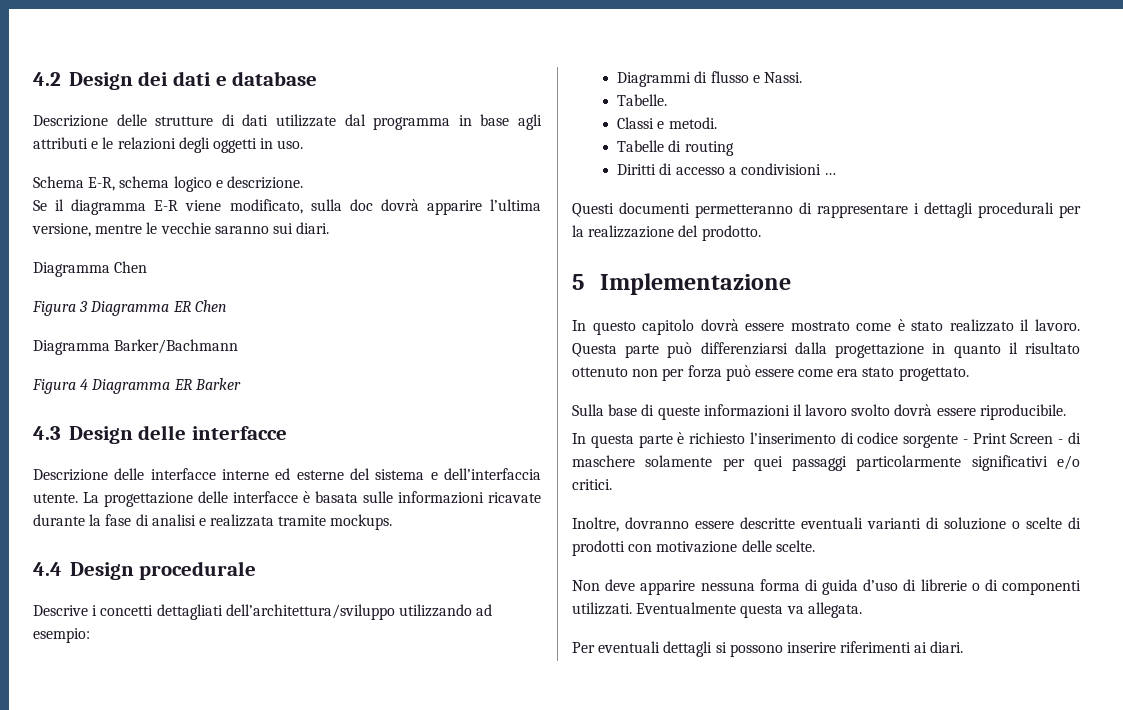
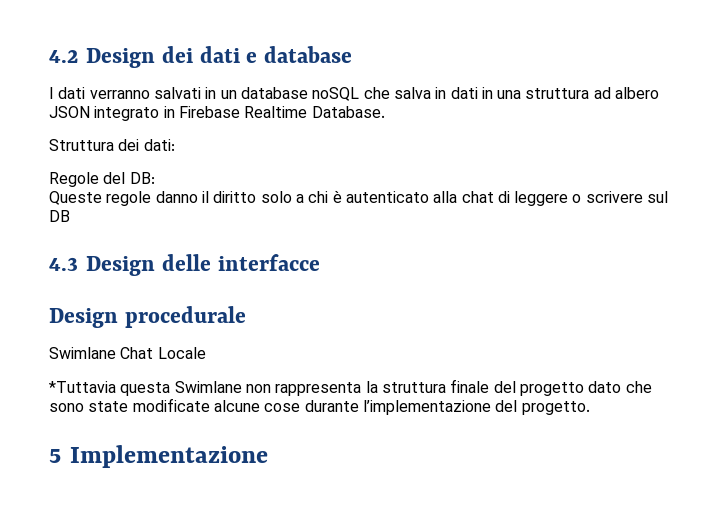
[33,114,543,130] [33,137,304,153] [33,176,303,192] [33,199,542,215] [32,222,330,237] [33,261,148,277] [32,300,227,316] [33,339,239,355] [32,378,241,394] [33,425,288,444] [33,468,541,481] [33,491,541,507] [33,514,393,530] [33,561,257,580] [33,604,493,620] [33,628,90,643] [617,71,803,87] [617,94,668,106] [617,117,717,129] [617,140,734,156] [617,163,837,175] [572,202,1081,218] [572,225,761,241] [572,273,792,295] [572,319,1080,335] [572,342,1080,358] [572,365,969,381] [572,404,1066,420] [572,432,1081,448] [572,455,1080,471] [572,479,612,490] [572,517,1081,532] [572,540,815,556] [572,579,1081,595] [572,602,862,618] [572,641,964,657] Descrizione delle strutture di dati utilizzate dal programma in base agli attributi e le relazioni degli oggetti in uso. // Schema E-R, schema logico e descrizione. // Se il diagramma E-R viene modificato, sulla doc dovrà apparire l’ultima versione, mentre le vecchie saranno sui diari. // Diagramma Chen // Figura 3 Diagramma ER Chen // Diagramma Barker/Bachmann // Figura 4 Diagramma ER Barker // 4.3 Design delle interfacce // Descrizione delle interfacce interne ed esterne del sistema e dell’interfaccia utente. La progettazione delle interfacce è basata sulle informazioni ricavate durante la fase di analisi e realizzata tramite mockups. // 4.4 Design procedurale // Descrive i concetti dettagliati dell’architettura/sviluppo utilizzando ad esempio: // Diagrammi di flusso e Nassi. // Tabelle. // Classi e metodi. // Tabelle di routing // Diritti di accesso a condivisioni … // Questi documenti permetteranno di rappresentare i dettagli procedurali per la realizzazione del prodotto. // 5 Implementazione // In questo capitolo dovrà essere mostrato come è stato realizzato il lavoro. Questa parte può differenziarsi dalla progettazione in quanto il risultato ottenuto non per forza può essere come era stato progettato. // Sulla base di queste informazioni il lavoro svolto dovrà essere riproducibile. // In questa parte è richiesto l’inserimento di codice sorgente - Print Screen - di maschere solamente per quei passaggi particolarmente significativi e/o critici. // Inoltre, dovranno essere descritte eventuali varianti di soluzione o scelte di prodotti con motivazione delle scelte. // Non deve apparire nessuna forma di guida d’uso di librerie o di componenti utilizzati. Eventualmente questa va allegata. // Per eventuali dettagli si possono inserire riferimenti ai diari. -> [49,87,660,101] [49,106,385,121] [49,139,175,151] [49,172,155,187] [49,190,669,206] [49,210,70,222] [49,254,320,276] [49,306,246,328] [49,347,206,359] [49,379,652,396] [49,398,590,415] [49,445,269,468] I dati verranno salvati in un database noSQL che salva in dati in una struttura ad albero JSON integrato in Firebase Realtime Database. // Struttura dei dati: // Regole del DB: // Queste regole danno il diritto solo a chi è autenticato alla chat di leggere o scrivere sul DB // 4.3 Design delle interfacce // Design procedurale // Swimlane Chat Locale // *Tuttavia questa Swimlane non rappresenta la struttura finale del progetto dato che sono state modificate alcune cose durante l’implementazione del progetto. // 5 Implementazione

